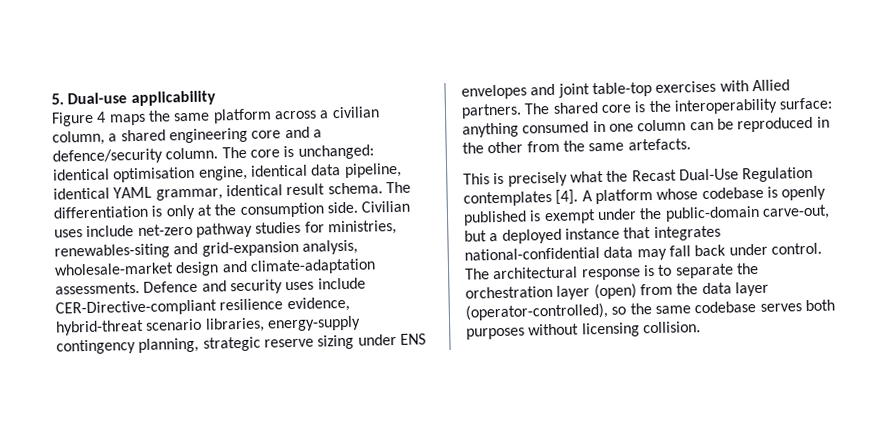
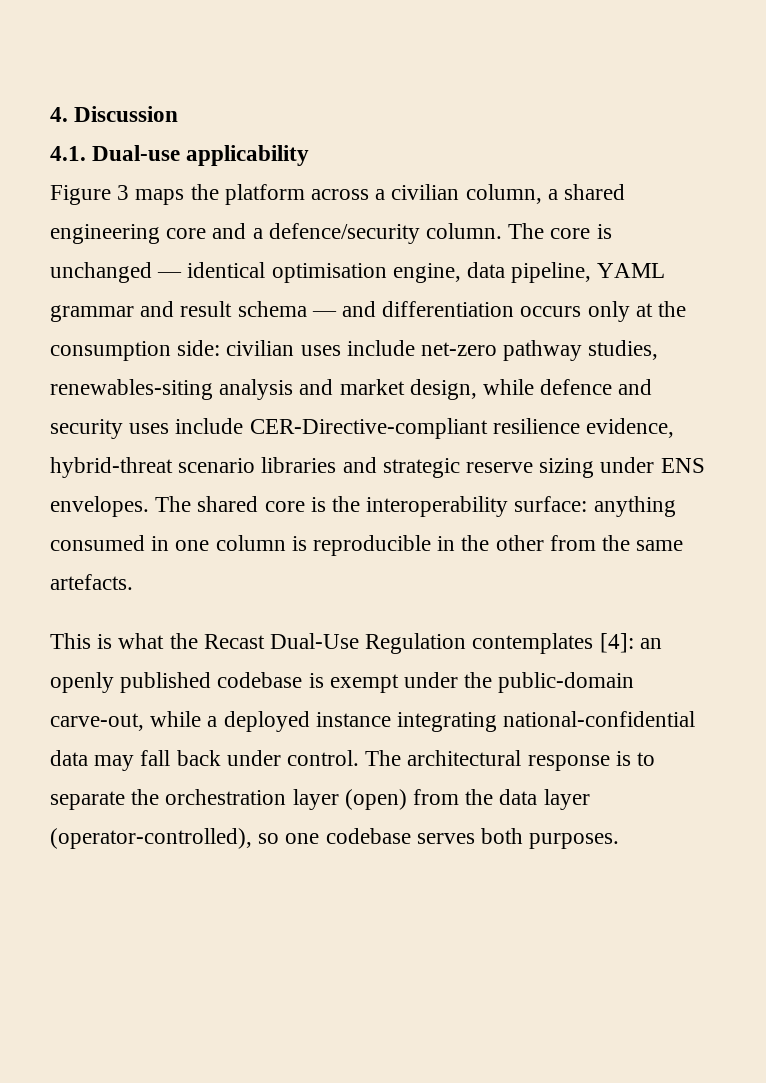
[51,93,64,105] 5. -> [50,106,179,122] [50,146,86,161] 4. Discussion // 4.1.
[96,111,107,123] 4 -> [117,185,130,200] 3
[173,112,211,122] same -> (219, 192) none
[297,144,374,160] unchanged: -> [50,262,183,283] unchanged —
[249,164,308,177] identical -> (461, 273) none
[53,181,411,201] [53,205,163,219] identical YAML grammar, identical result schema. The differentiation is -> [597,263,666,278] [50,301,582,322] YAML grammar and result schema — and differentiation occurs
[326,200,411,214] side. Civilian -> [177,340,295,356] side: civilian
[255,219,397,236] [54,239,358,260] [54,258,376,277] [55,280,199,295] studies for ministries, renewables-siting and grid-expansion analysis, wholesale-market design and climate-adaptation assessments. Defence -> [588,340,659,360] [50,379,613,400] studies, renewables-siting analysis and market design, while defence
[204,315,361,333] [56,337,200,355] libraries, energy-supply contingency planning, -> [261,457,377,473] libraries and
[461,79,790,100] [461,103,522,119] envelopes and joint table-top exercises with Allied partners. -> [50,496,149,517] envelopes.
[689,116,814,133] can be reproduced -> [291,535,432,556] is reproducible
[507,171,568,187] precisely -> (113, 641) none
[555,186,778,205] [4]. A platform whose codebase is -> [599,633,662,653] [4]: an
(527, 218) none -> [217,672,303,688] codebase
[464,230,487,242] but -> [150,711,202,727] while
[623,225,721,242] that integrates -> [397,712,498,732] integrating
[629,303,691,315] the same -> [285,833,320,844] one
[466,321,701,340] purposes without licensing collision. -> [529,833,620,849] purposes.

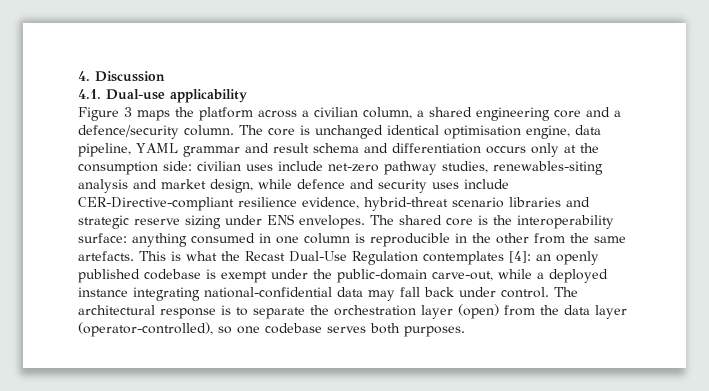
[157,272,183,278] — -> (383, 132) none
[311,311,337,317] — -> (359, 148) none
(133, 582) // -> (134, 256) none

